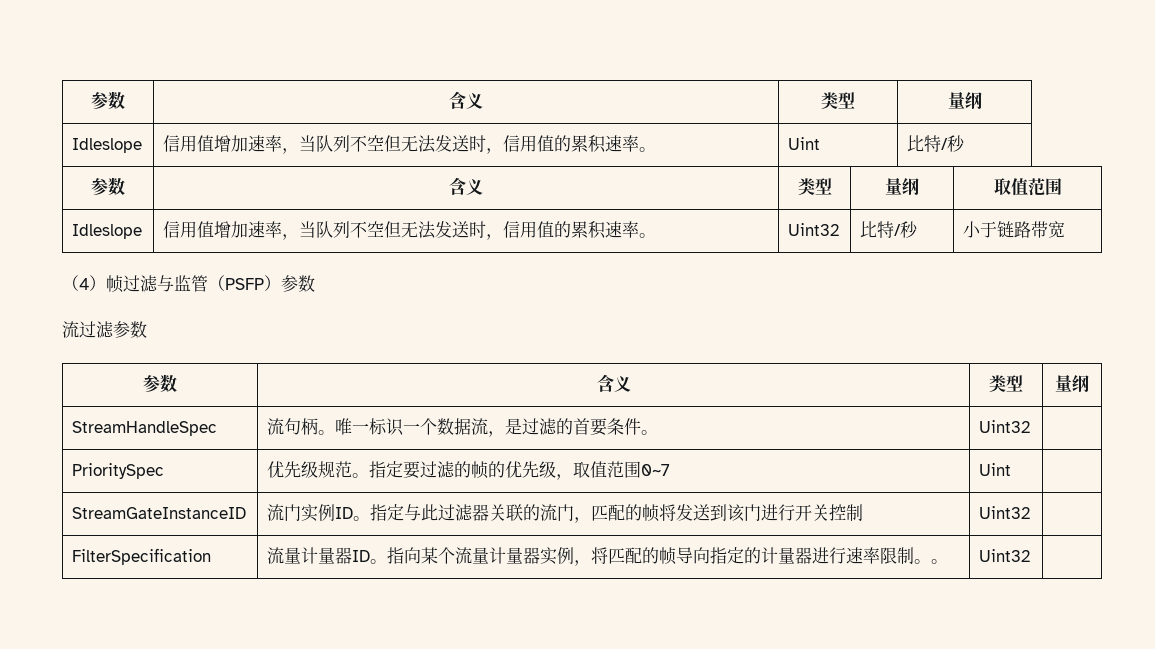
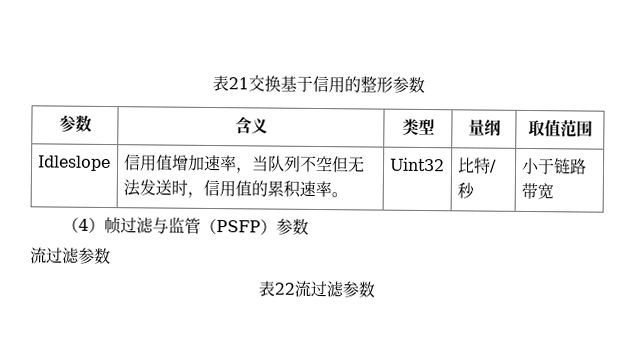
[91,91,125,110] [449,91,483,109] [821,92,855,109] [947,92,982,109] [72,138,143,153] [163,135,657,154] [788,137,821,150] [907,135,966,153] 参数 | 含义 | 类型 | 量纲 // Idleslope | 信用值增加速率，当队列不空但无法发送时，信用值的累积速率。 | Uint | 比特/秒 -> [211,74,425,94] 表21交换基于信用的整形参数
[143,374,177,393] [596,374,631,392] [989,375,1023,392] [1055,375,1089,392] [72,421,218,436] [267,418,659,437] [979,420,1031,433] [72,463,165,479] [267,461,671,480] [979,463,1012,476] [72,507,247,519] [267,504,864,523] [979,506,1031,519] [72,548,212,565] [267,547,949,566] [979,549,1031,562] // 参数 | 含义 | 类型 | 量纲 // StreamHandleSpec | 流句柄。唯一标识一个数据流，是过滤的首要条件。 | Uint32 | // PrioritySpec | 优先级规范。指定要过滤的帧的优先级，取值范围0~7 | Uint | // StreamGateInstanceID | 流门实例ID。指定与此过滤器关联的流门，匹配的帧将发送到该门进行开关控制 | Uint32 | // FilterSpecification | 流量计量器ID。指向某个流量计量器实例，将匹配的帧导向指定的计量器进行速率限制。。 | Uint32 | -> [257,280,375,298] // 表22流过滤参数

